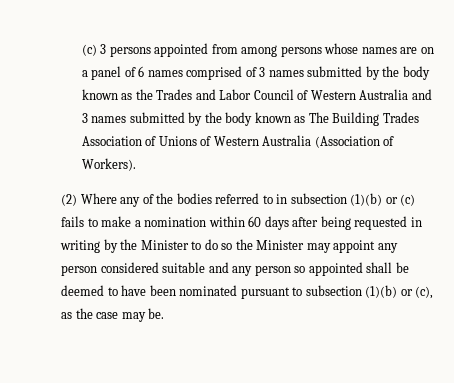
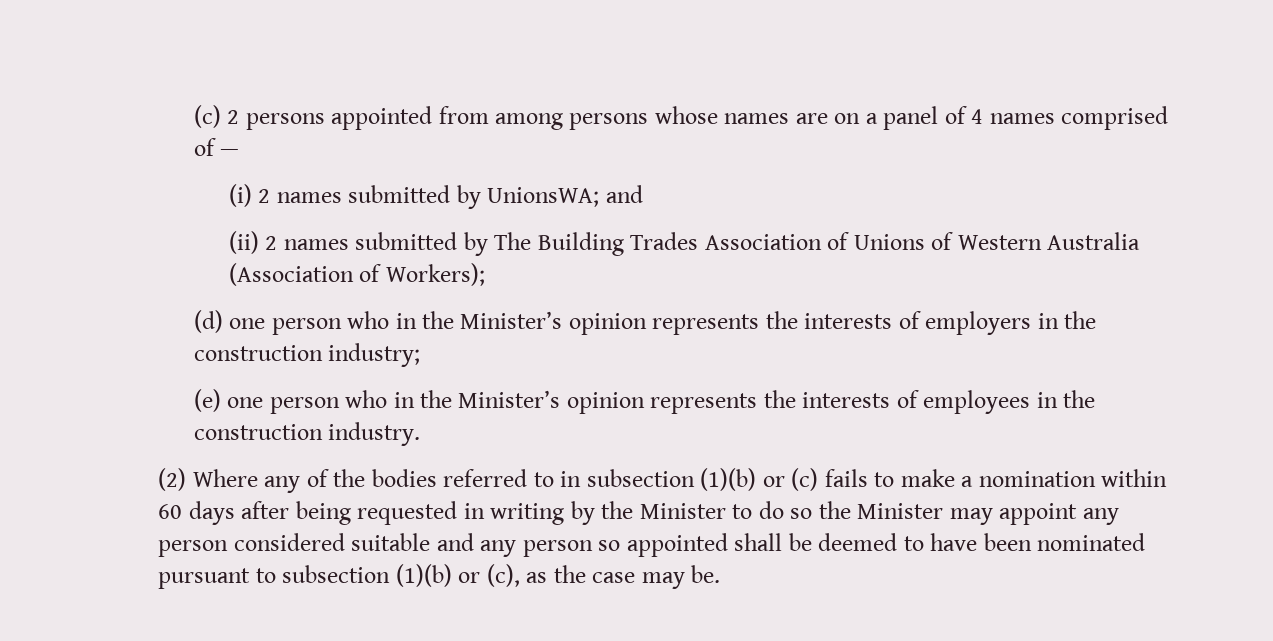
[81,44,107,56] (c) 3 -> [193,105,240,128] (c) 2
[138,66,145,77] 6 -> [971,109,984,124] 4
[259,66,430,80] [81,89,432,100] [81,112,306,126] 3 names submitted by the body known as the Trades and Labor Council of Western Australia and 3 names submitted by the body known as -> [220,149,240,156] [228,184,643,209] [228,231,488,256] — // (i) 2 names submitted by UnionsWA; and // (ii) 2 names submitted by
[81,158,136,171] Workers). -> [385,263,485,286] [193,310,1097,335] [193,343,421,367] [193,389,1096,414] [193,422,421,446] Workers); // (d) one person who in the Minister’s opinion represents the interests of employers in the construction industry; // (e) one person who in the Minister’s opinion represents the interests of employees in the construction industry.

